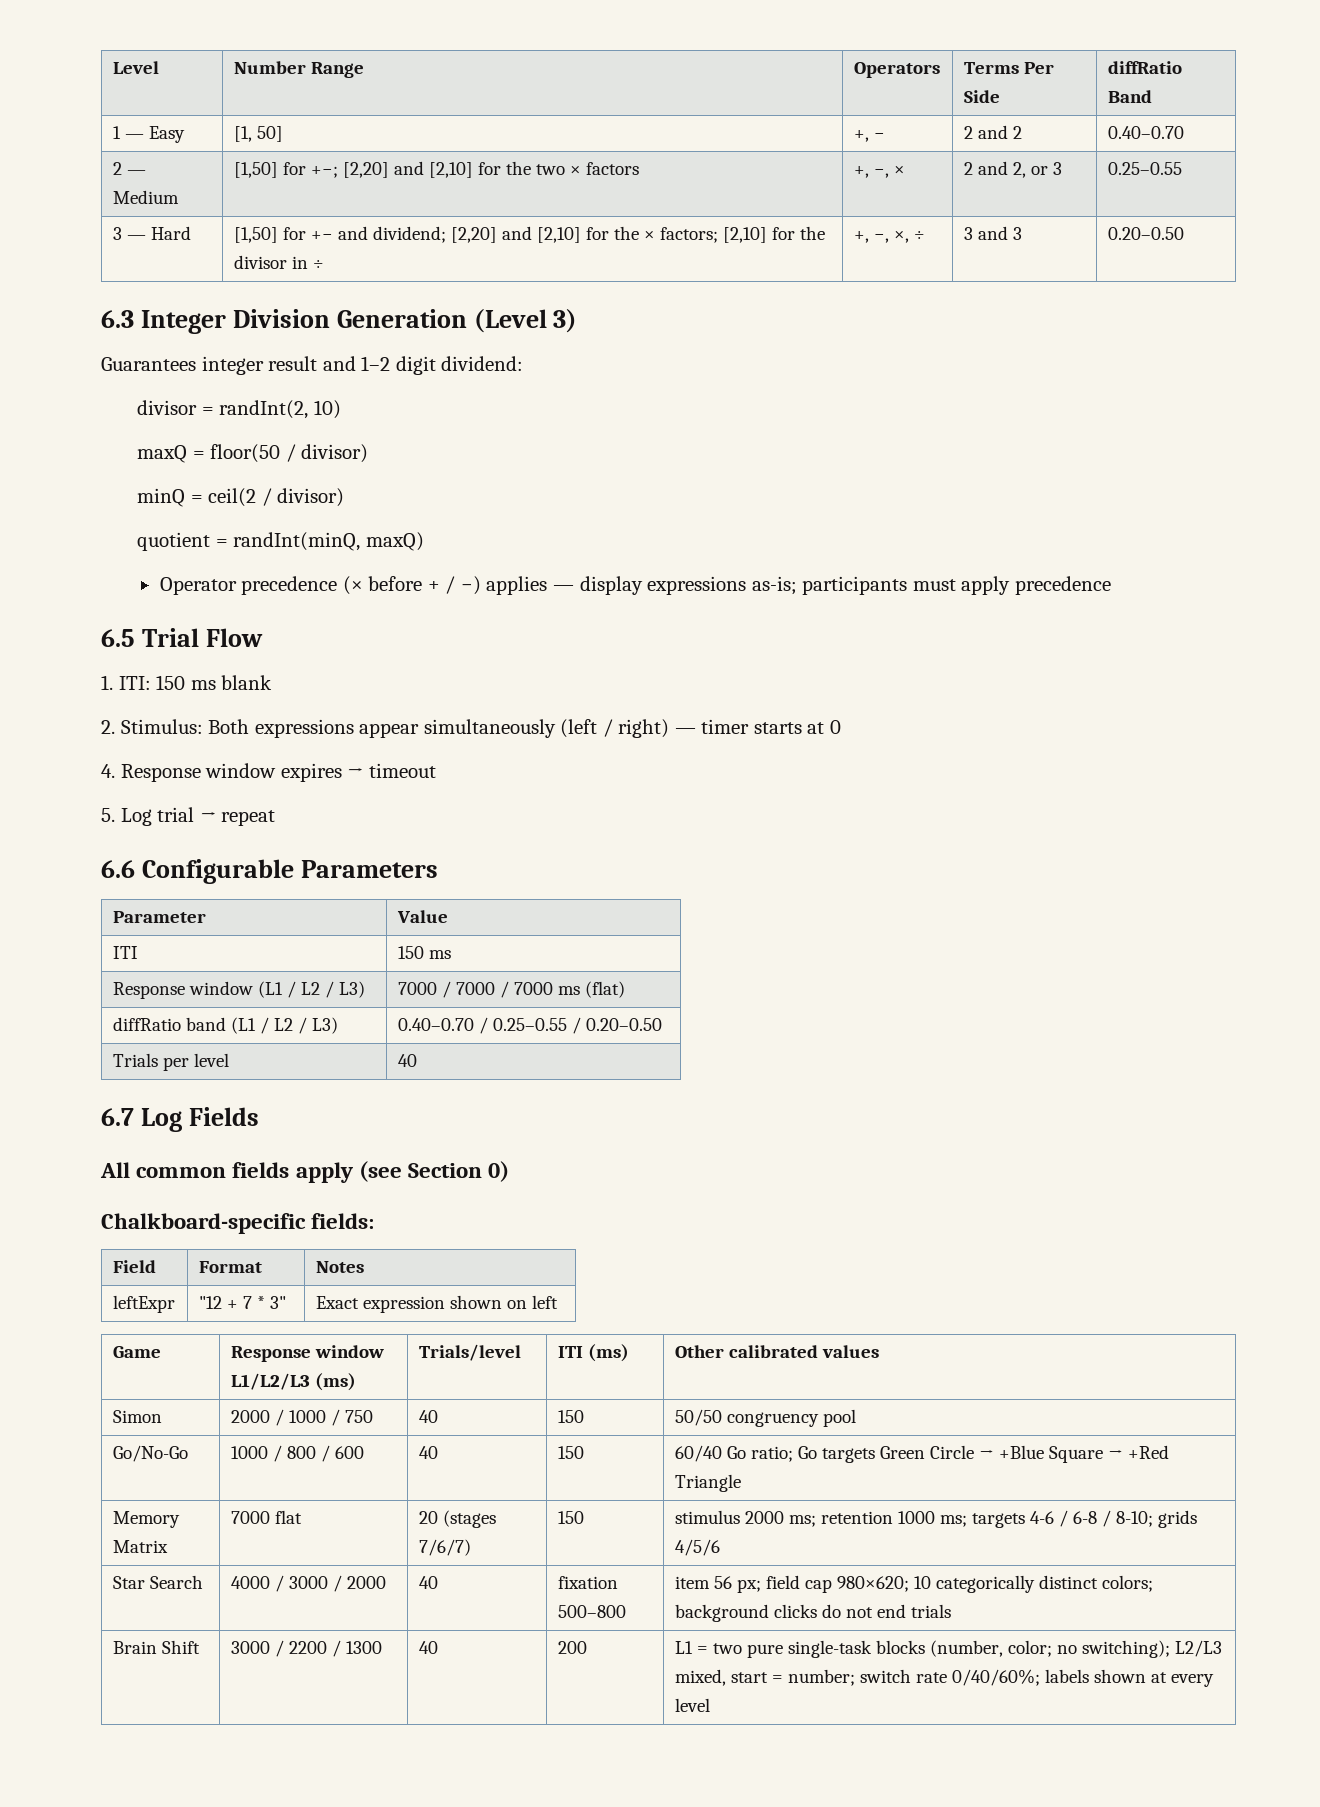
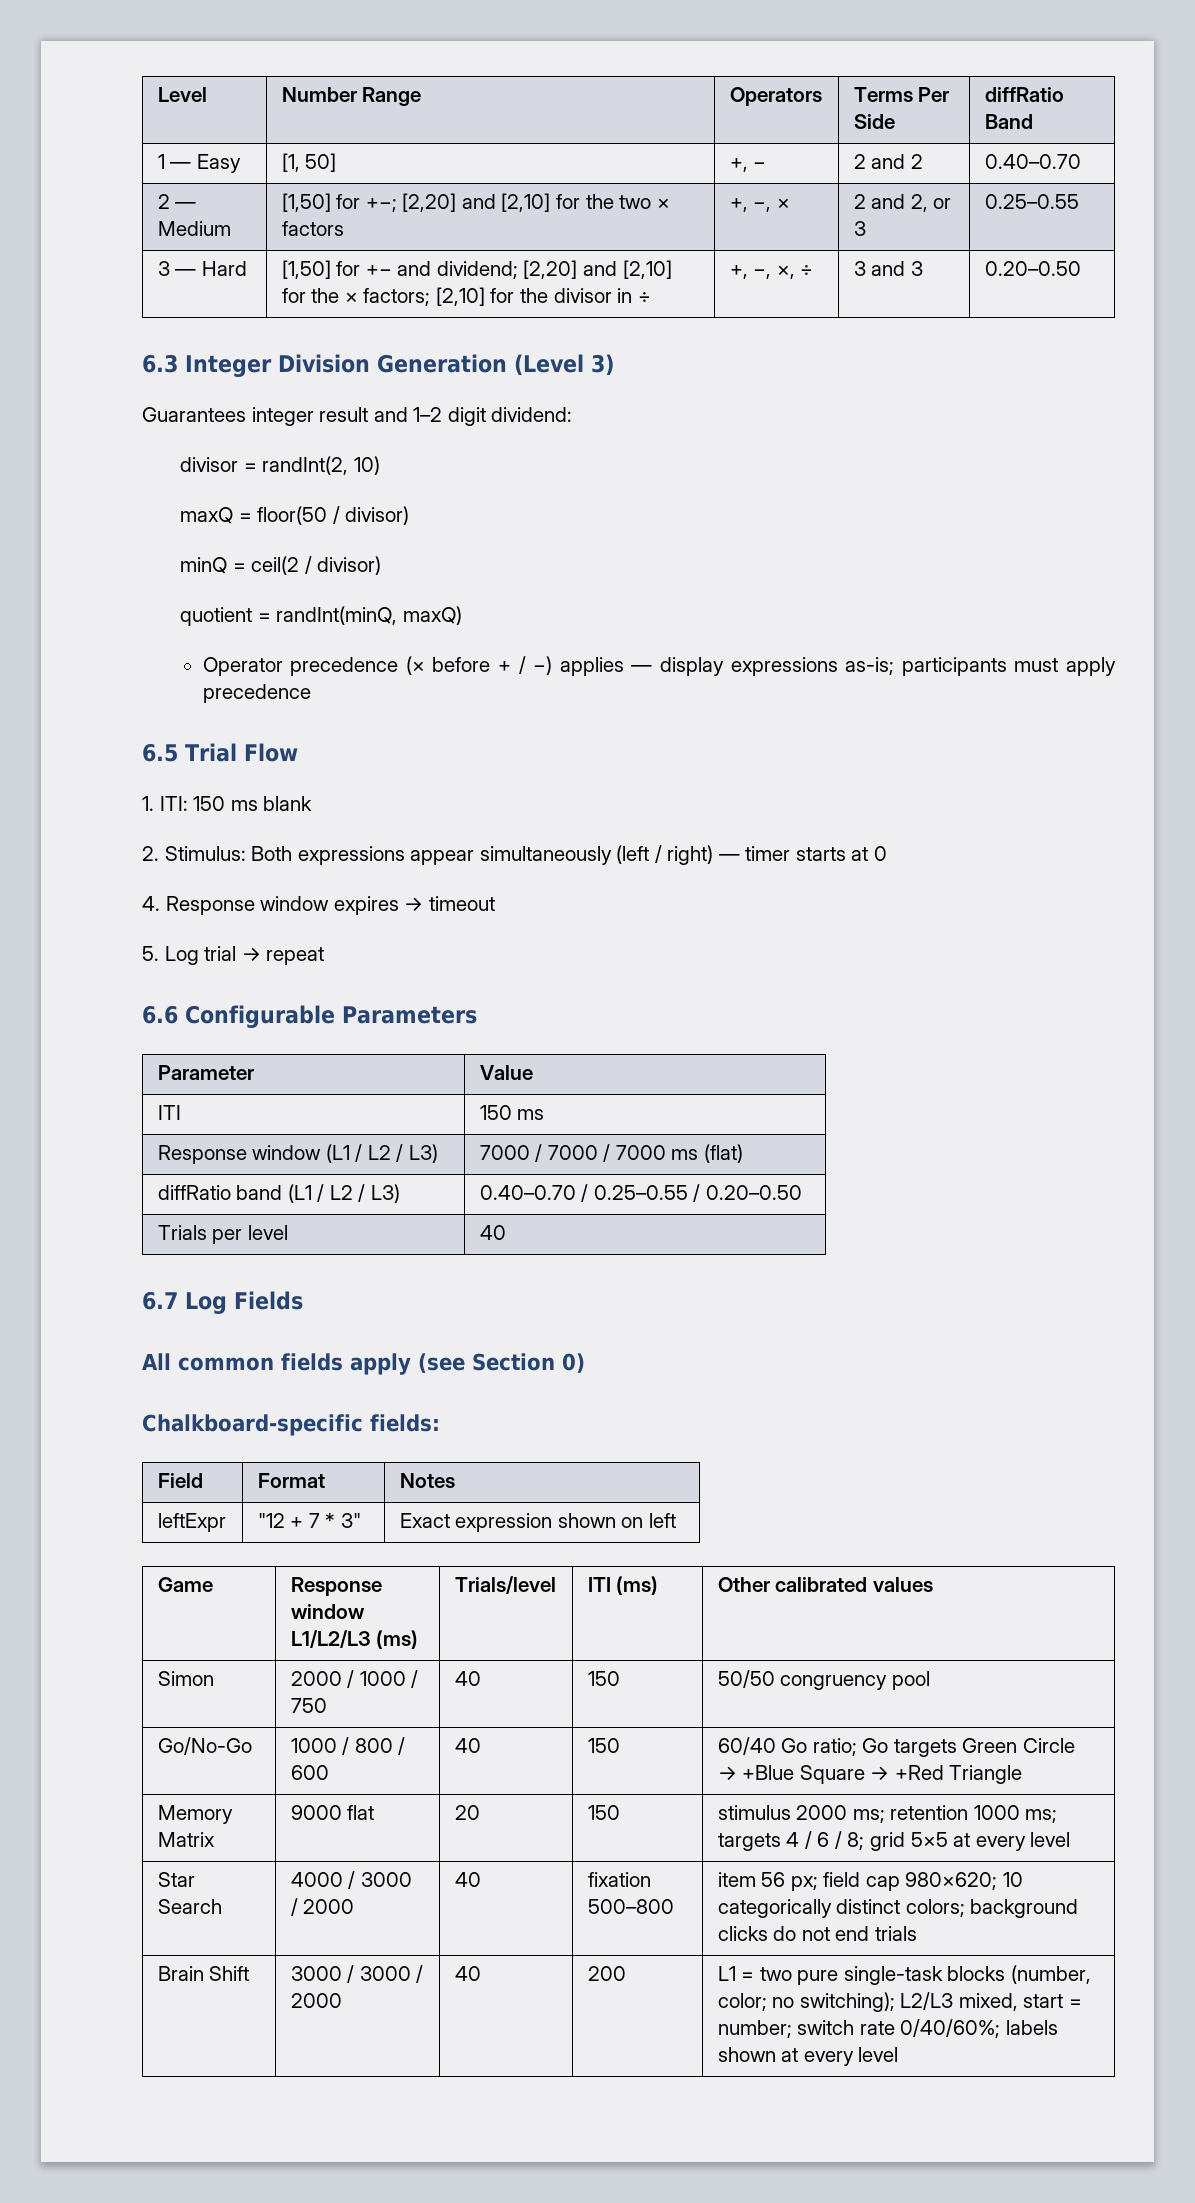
[230,1511,270,1524] 7000 -> [290,1805,342,1820] 9000
[442,1510,496,1528] [418,1539,471,1556] (stages 7/6/7) -> (480, 1812) none
[1029,1510,1197,1528] [674,1539,720,1556] 4-6 / 6-8 / 8-10; grids 4/5/6 -> [786,1831,1071,1851] 4 / 6 / 8; grid 5×5 at every level
[288,1640,382,1657] 2200 / 1300 -> [359,1965,424,1983] [290,1993,342,2008] 3000 / 2000

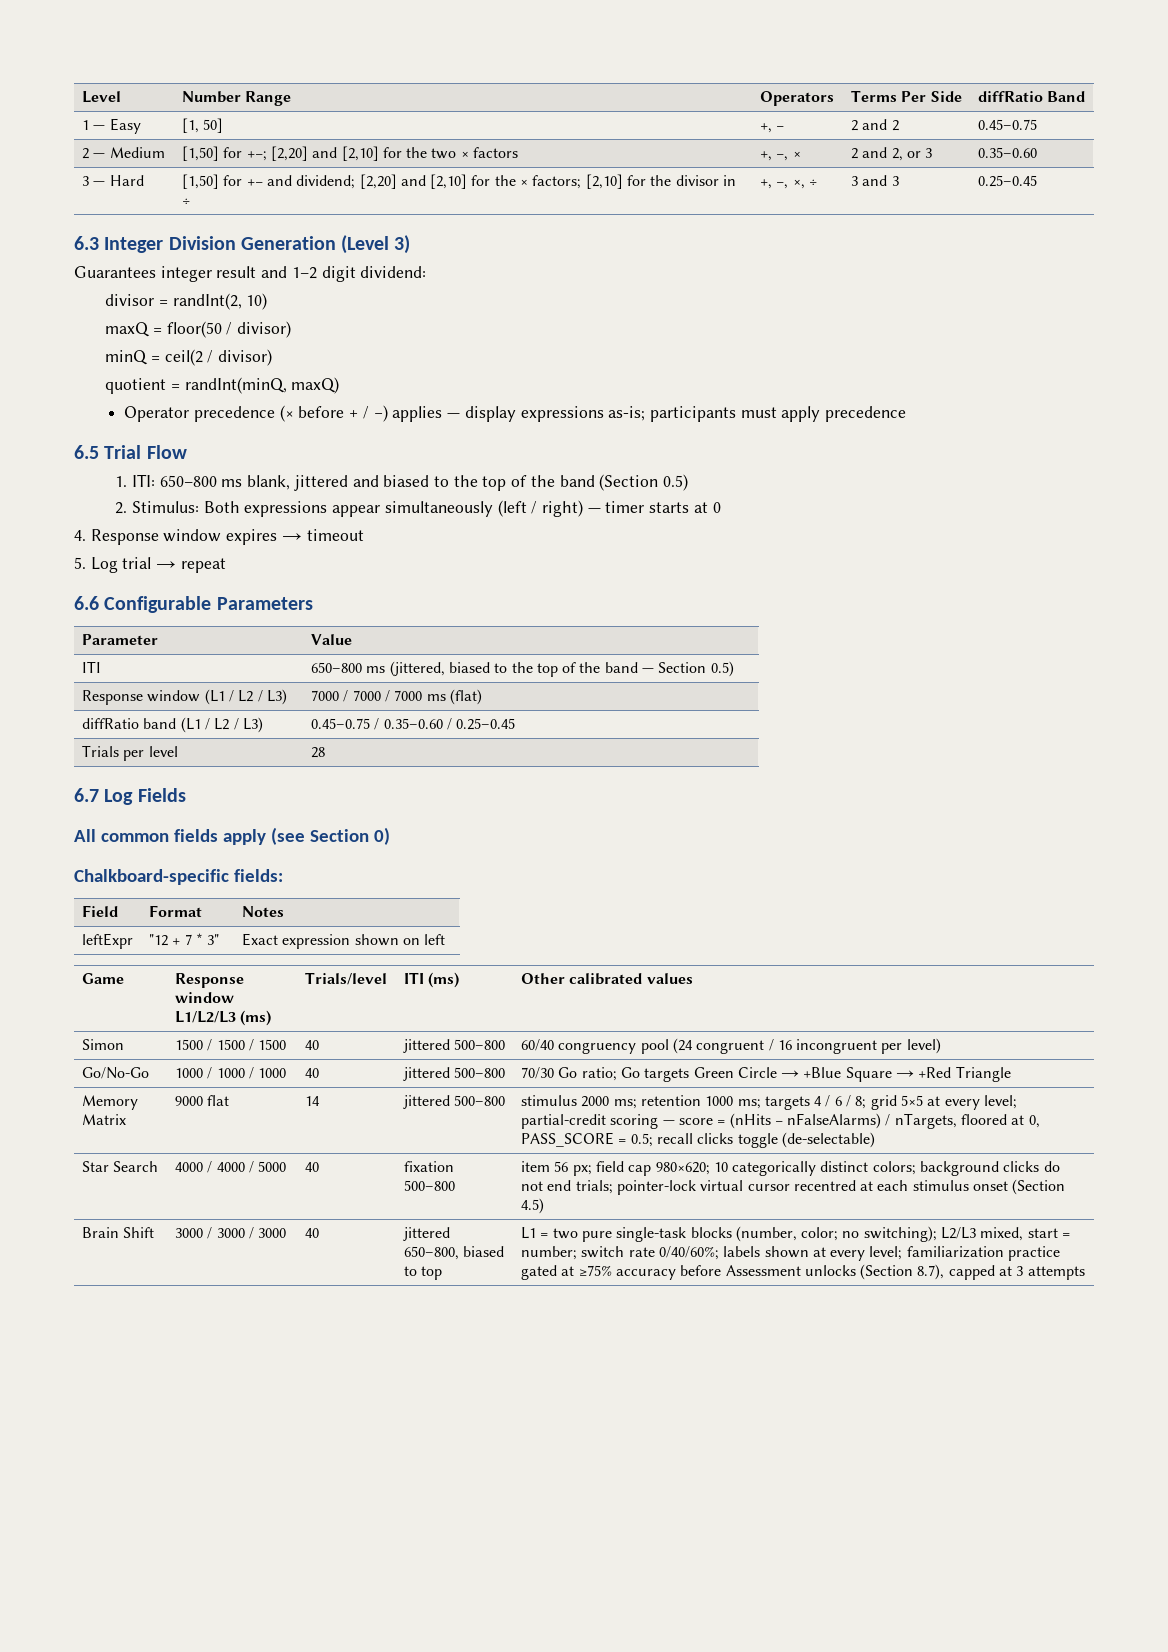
[984,154,1081,169] 0.40–0.70 -> [977,119,1037,130] 0.45–0.75
[984,194,1079,209] 0.25–0.55 -> [977,147,1037,158] 0.35–0.60
[984,261,1081,276] 0.20–0.50 -> [977,175,1037,187] 0.25–0.45
[193,796,313,811] 150 ms blank -> [159,474,689,491] 650–800 ms blank, jittered and biased to the top of the band (Section 0.5)
[479,1105,545,1120] 150 ms -> [310,661,734,677] 650–800 ms (jittered, biased to the top of the band — Section 0.5)
[479,1184,802,1202] 0.40–0.70 / 0.25–0.55 / 0.20–0.50 -> [310,718,516,730] 0.45–0.75 / 0.35–0.60 / 0.25–0.45
[479,1225,506,1240] 40 -> [310,747,325,758] 28
[290,1670,419,1688] [290,1698,327,1713] [454,1671,481,1686] [587,1671,620,1686] [717,1670,930,1690] [157,1737,252,1755] [290,1737,406,1755] [290,1765,329,1780] [454,1738,481,1753] [587,1738,620,1753] [717,1737,776,1755] 2000 / 1000 / 750 | 40 | 150 | 50/50 congruency pool // Go/No-Go | 1000 / 800 / 600 | 40 | 150 | 60/40 -> [174,1039,287,1051] [304,1040,319,1050] [402,1039,506,1053] [520,1038,941,1054] [81,1067,149,1079] [174,1067,287,1079] [304,1068,319,1078] [402,1067,506,1081] [520,1067,554,1079] 1500 / 1500 / 1500 | 40 | jittered 500–800 | 60/40 congruency pool (24 congruent / 16 incongruent per level) // Go/No-Go | 1000 / 1000 / 1000 | 40 | jittered 500–800 | 70/30
[454,1805,480,1820] [587,1805,620,1820] 20 | 150 -> [304,1096,320,1106] [402,1095,506,1109] 14 | jittered 500–800
[1030,1832,1071,1847] level -> [984,1095,1018,1109] [520,1113,1040,1129] [520,1132,875,1148] level; partial-credit scoring — score = (nHits − nFalseAlarms) / nTargets, floored at 0, PASS_SCORE = 0.5; recall clicks toggle (de-selectable)
[360,1872,412,1887] [290,1898,355,1916] 3000 / 2000 -> [216,1161,287,1173] 4000 / 5000
[874,1926,917,1941] trials -> [575,1179,1066,1195] [520,1198,544,1214] trials; pointer-lock virtual cursor recentred at each stimulus onset (Section 4.5)
[290,1993,342,2008] [454,1966,481,1981] [587,1966,626,1981] 2000 | 40 | 200 -> [258,1228,287,1238] [304,1228,319,1238] [402,1227,450,1241] [403,1246,505,1260] [403,1266,443,1280] 3000 | 40 | jittered 650–800, biased to top
[858,2047,899,2062] level -> [869,1246,1061,1261] [520,1264,1085,1280] level; familiarization practice gated at ≥75% accuracy before Assessment unlocks (Section 8.7), capped at 3 attempts

